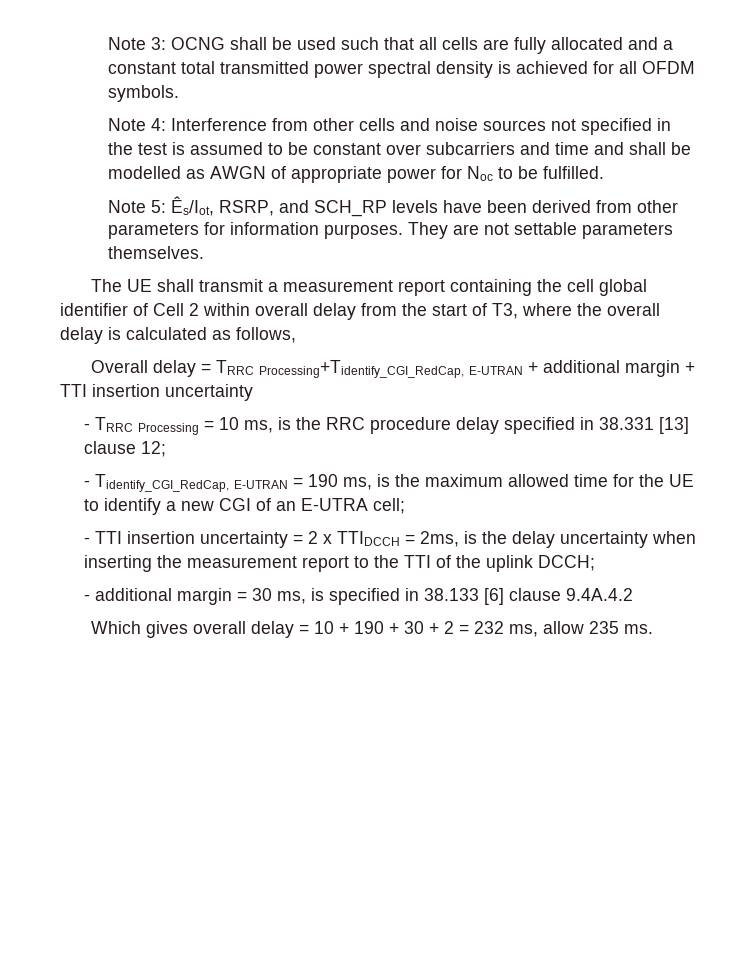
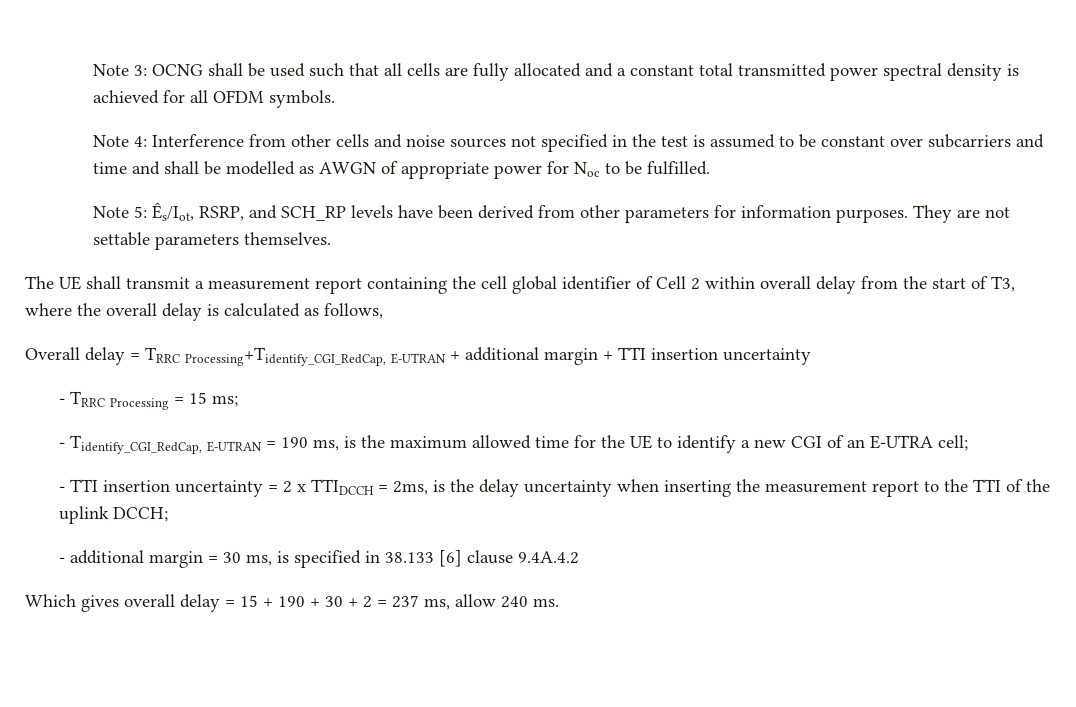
[218,417,689,434] [83,441,166,457] 10 ms, is the RRC procedure delay specified in 38.331 [13] clause 12; -> [188,392,238,407] 15 ms;
[313,621,334,634] 10 -> [240,595,258,607] 15
[473,621,504,634] 232 -> [392,595,419,608] 237
[588,621,619,634] 235 -> [501,596,528,608] 240

